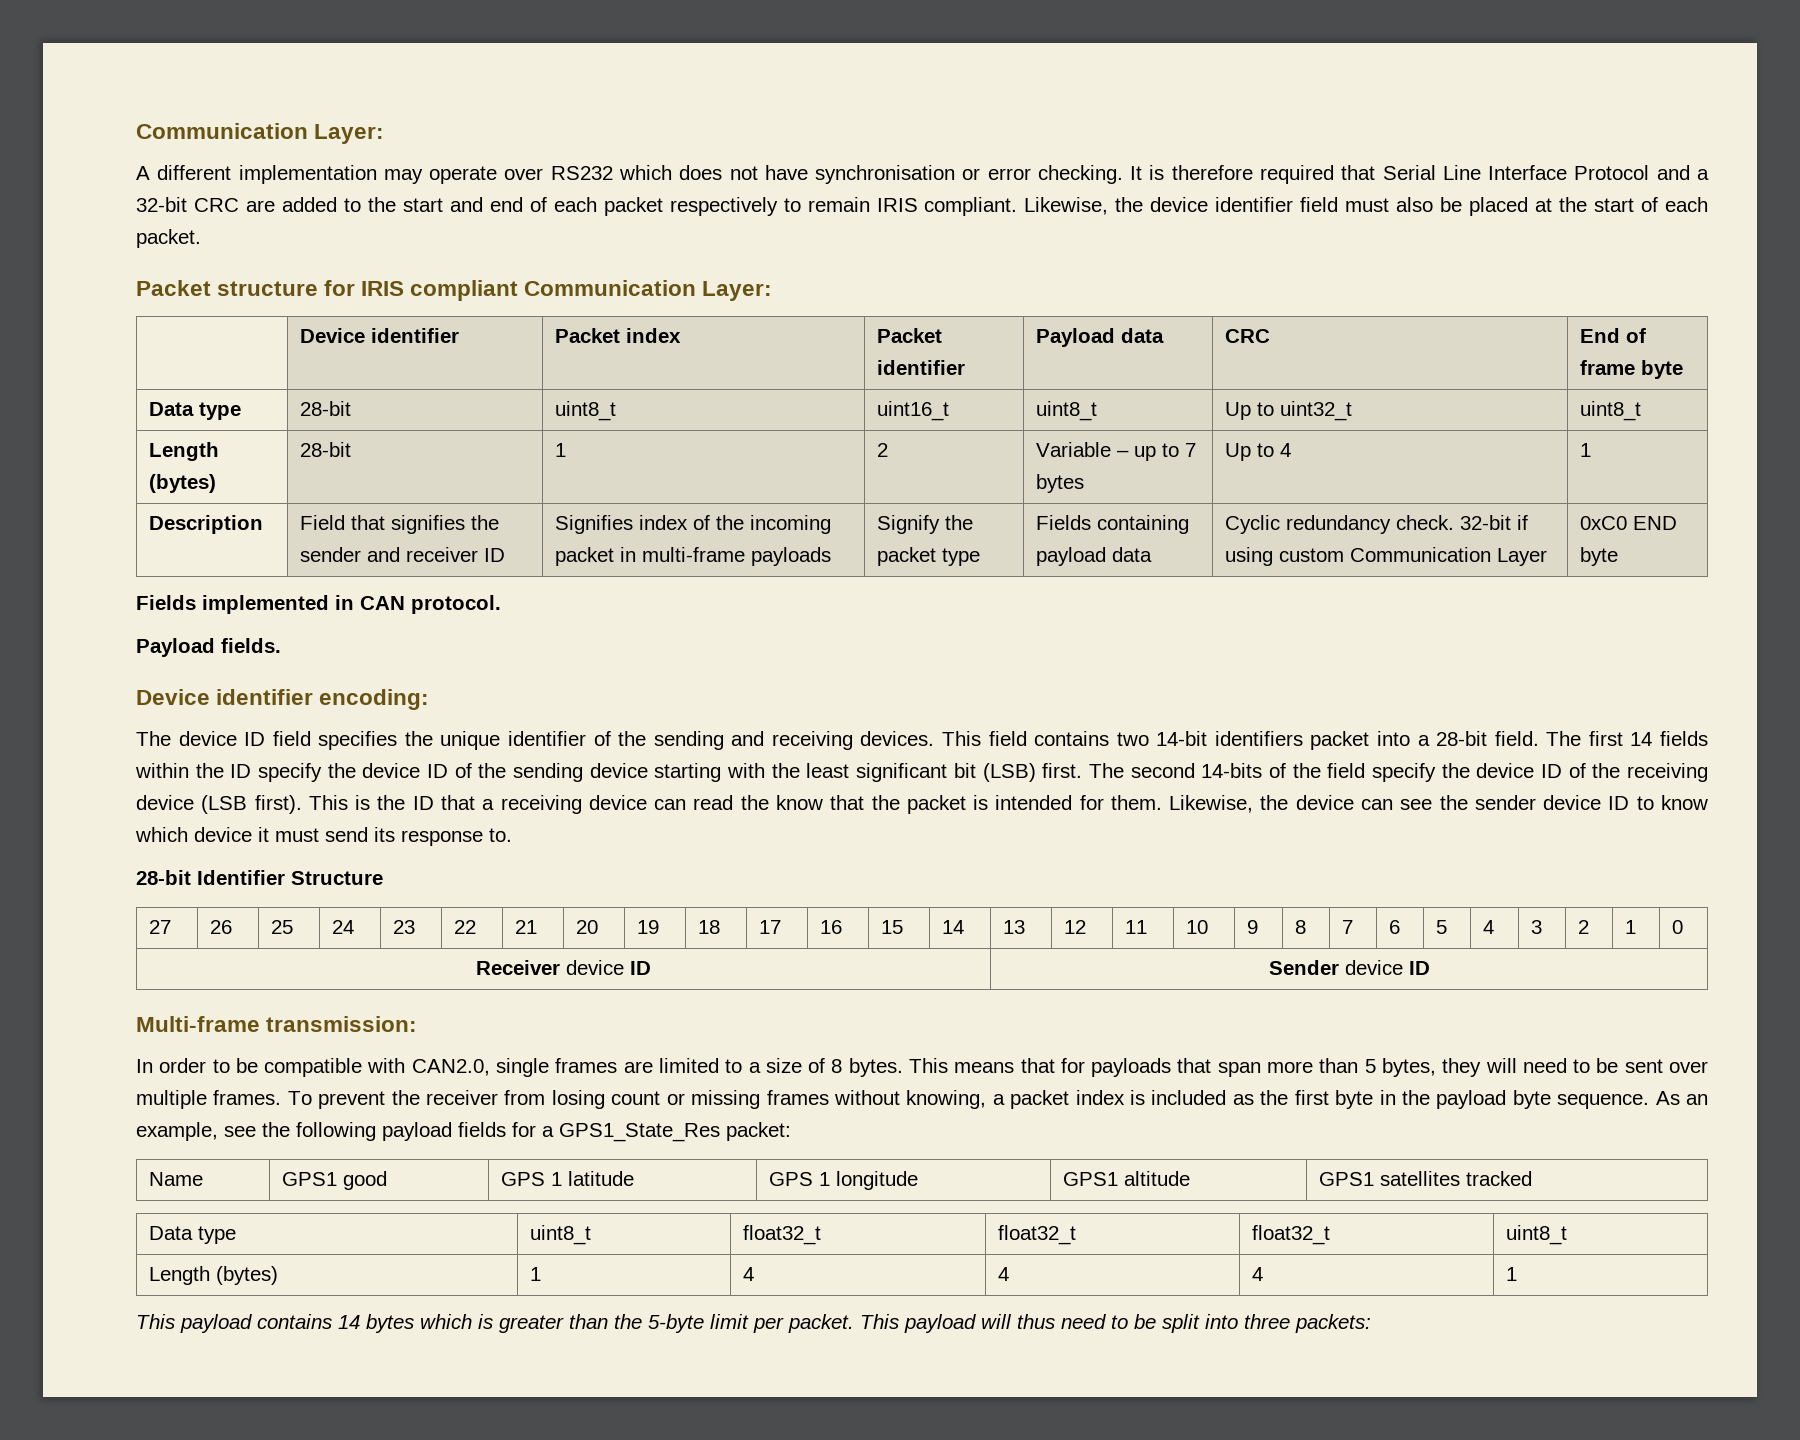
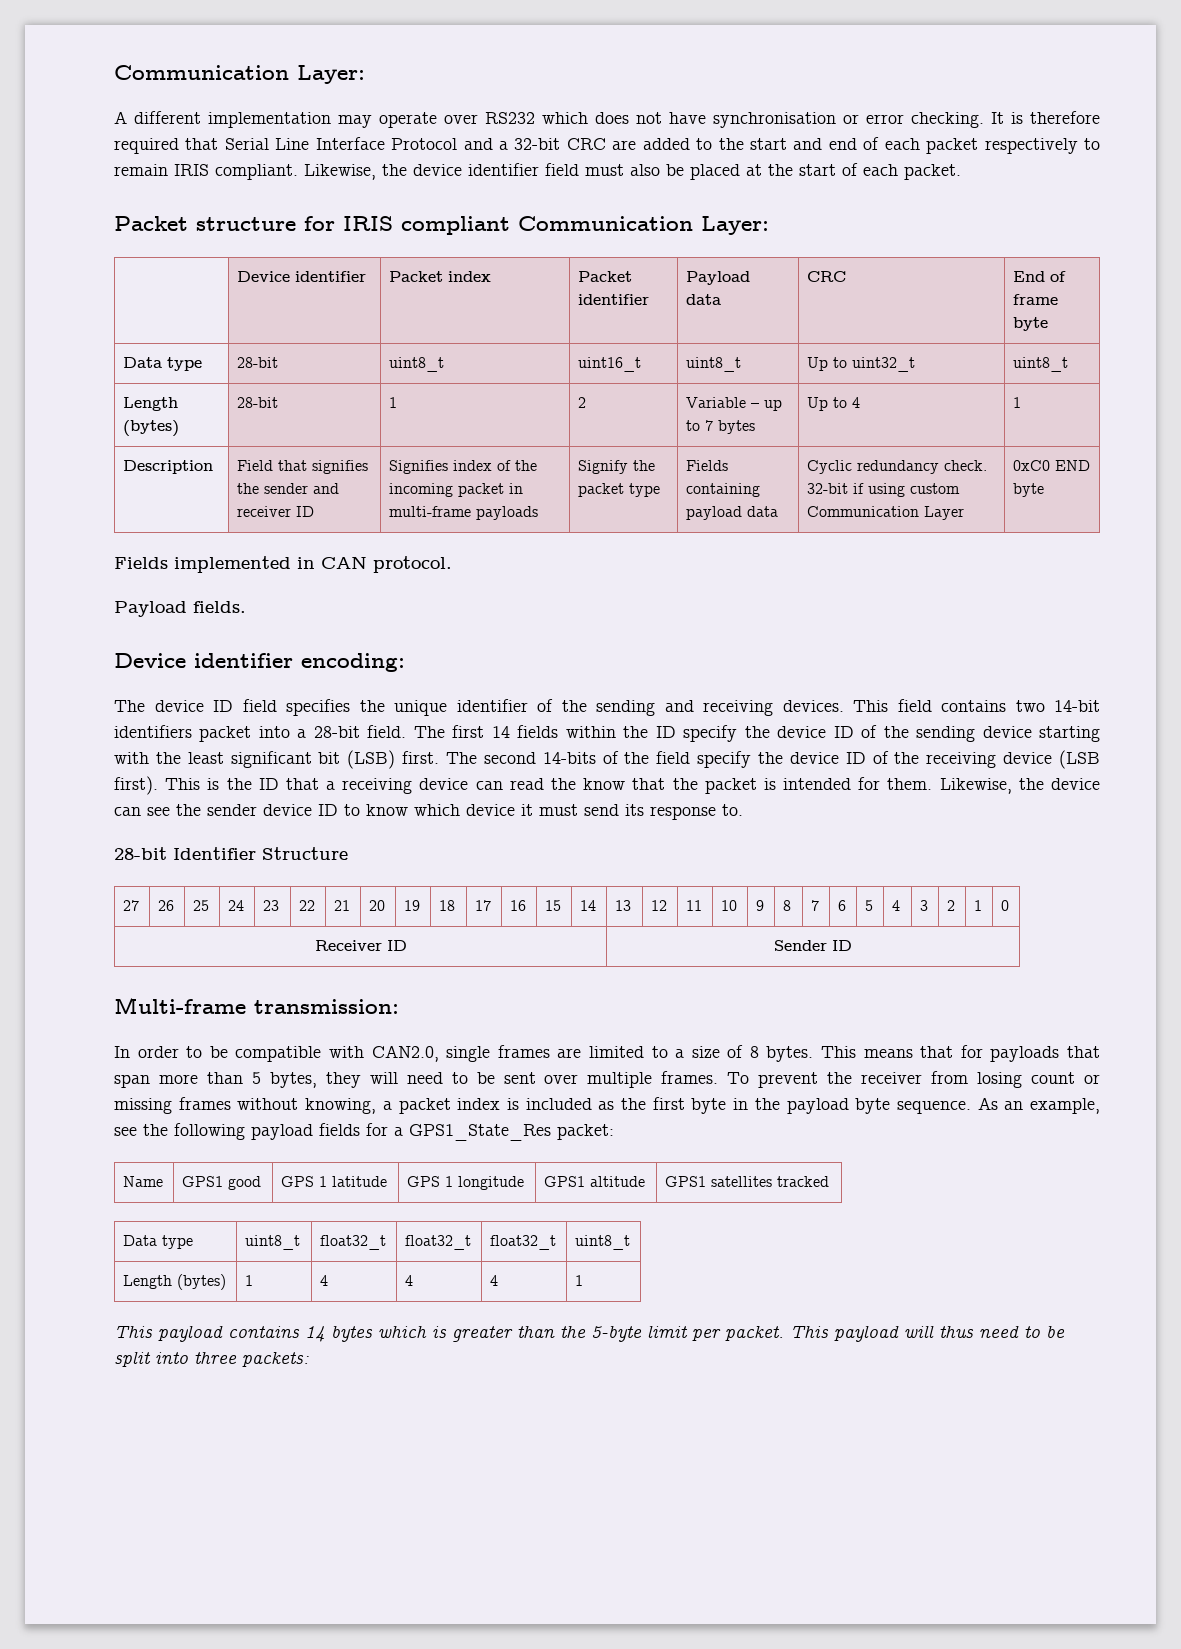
[566,960,624,975] device -> (382, 945) none
[1344,960,1403,975] device -> (827, 945) none

